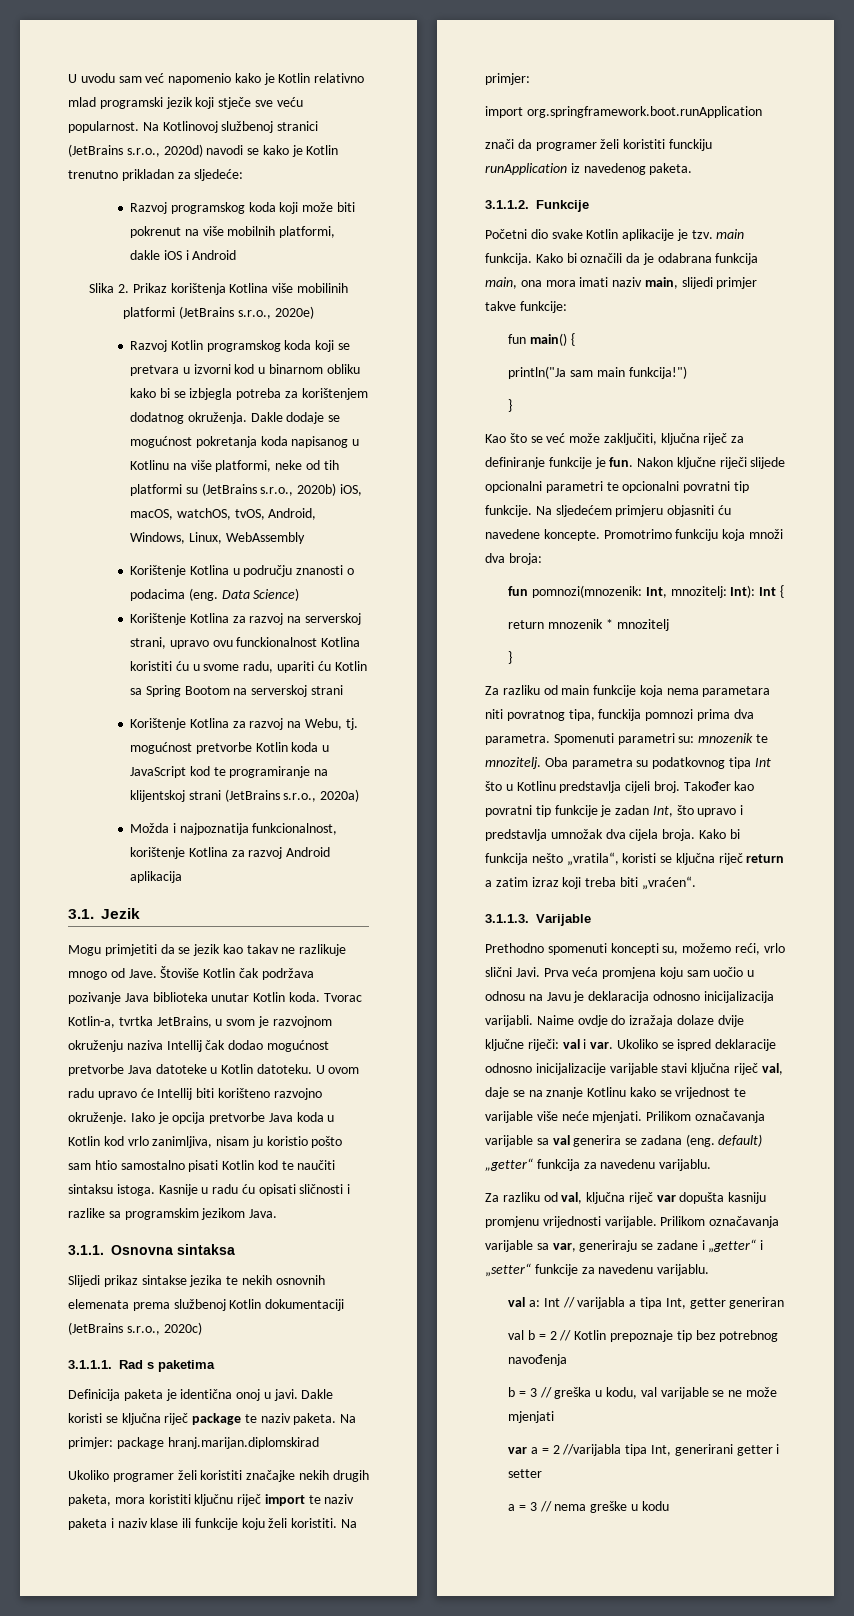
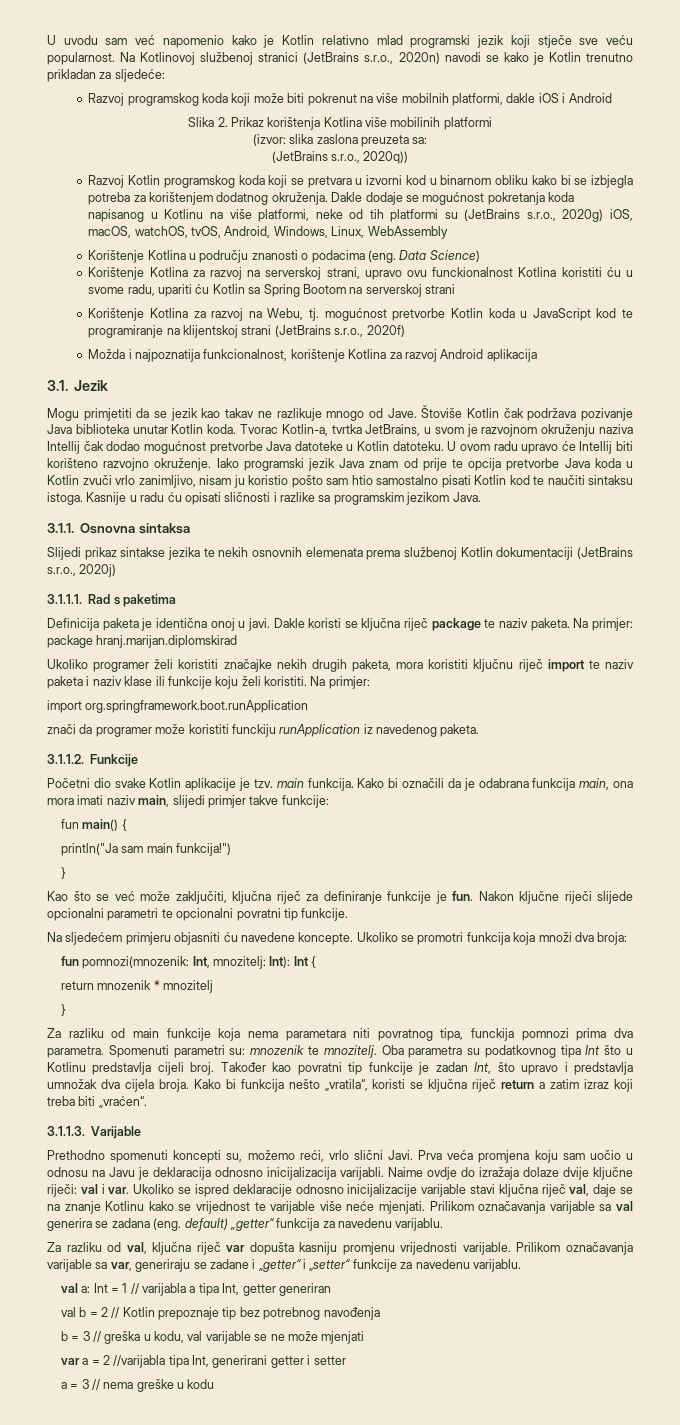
[163,144,203,157] 2020d) -> [398,52,440,64] 2020n)
[179,306,314,319] (JetBrains s.r.o., 2020e) -> [252,134,428,147] [271,151,409,164] // (izvor: slika zaslona preuzeta sa: // (JetBrains s.r.o., 2020q))
[297,483,337,496] 2020b) -> [562,209,604,222] 2020g)
[320,789,360,802] 2020a) -> [366,325,405,337] 2020f)
[157,1112,169,1124] je -> [243,458,463,471] programski jezik Java znam od prije te
[103,1136,213,1148] kod vrlo zanimljiva, -> [82,475,196,488] zvuči vrlo zanimljivo,
[163,1322,202,1335] 2020c) -> [79,564,117,577] 2020j)
[600,139,620,149] želi -> [155,724,186,734] može
(532, 511) none -> (349, 914) //
[603,529,719,541] Promotrimo funkciju -> [356,932,510,945] Ukoliko se promotri funkcija
(560, 1302) none -> [110,1283,128,1293] = 1

